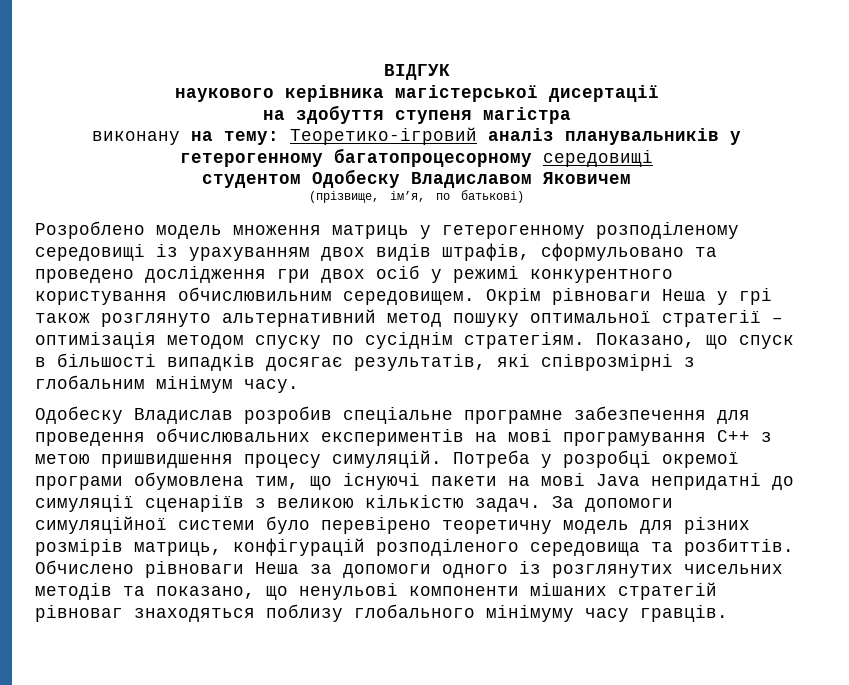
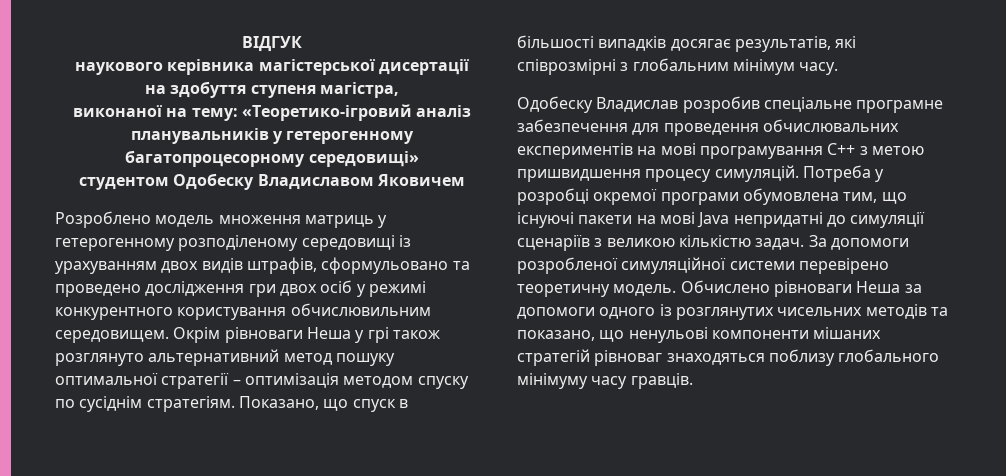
[482,107,571,124] [92,131,180,145] магістра // виконану -> [319,82,399,98] [72,105,163,117] магістра, // виконаної
[290,127,477,145] Теоретико-ігровий -> [241,104,412,121] «Теоретико-ігровий
[543,150,653,167] середовищі -> [308,151,419,167] середовищі»
[309,190,524,203] // (прізвище, ім’я, по батькові) -> (465, 180) none
(673, 505) none -> [517,257,618,274] розробленої
[266,516,310,534] було -> (795, 265) none
[563,517,750,534] [35,538,794,556] модель для різних розмірів матриць, конфігурацій розподіленого середовища та розбиттів. -> [613,284,677,296] модель.

